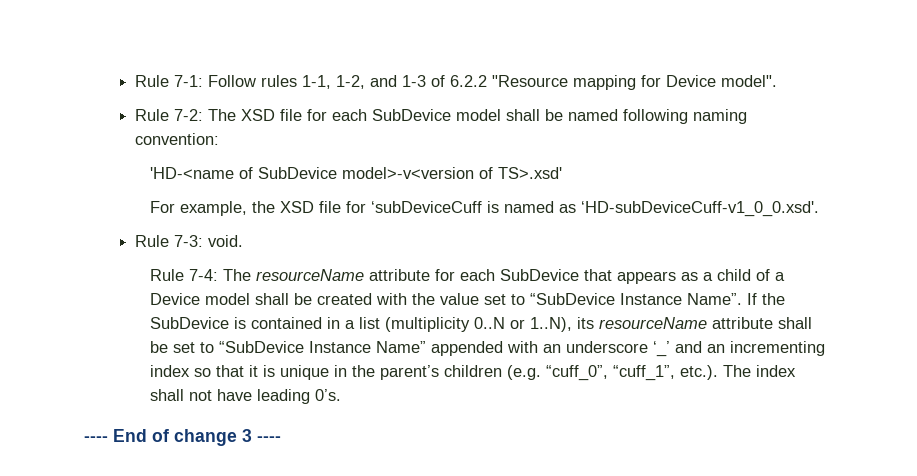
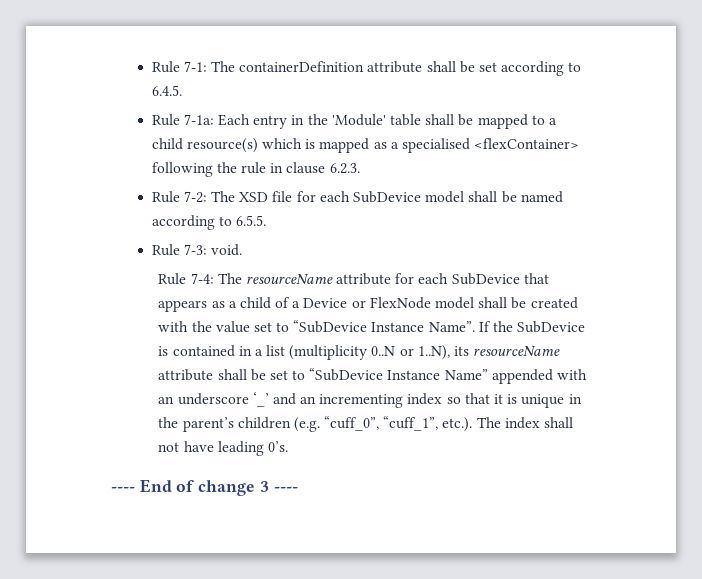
[208,75,778,90] Follow rules 1-1, 1-2, and 1-3 of 6.2.2 "Resource mapping for Device model". -> [211,61,582,76] [151,85,182,96] [151,114,557,129] [151,138,580,153] [151,162,360,177] The containerDefinition attribute shall be set according to 6.4.5. // Rule 7-1a: Each entry in the 'Module' table shall be mapped to a child resource(s) which is mapped as a specialised <flexContainer> following the rule in clause 6.2.3.
[623,109,748,124] [135,133,220,145] [149,167,562,179] [149,201,819,217] following naming convention: // 'HD-<name of SubDevice model>-v<version of TS>.xsd' // For example, the XSD file for ‘subDeviceCuff is named as ‘HD-subDeviceCuff-v1_0_0.xsd'. -> [151,215,267,230] according to 6.5.5.
(200, 299) none -> [351,297,431,309] or FlexNode

